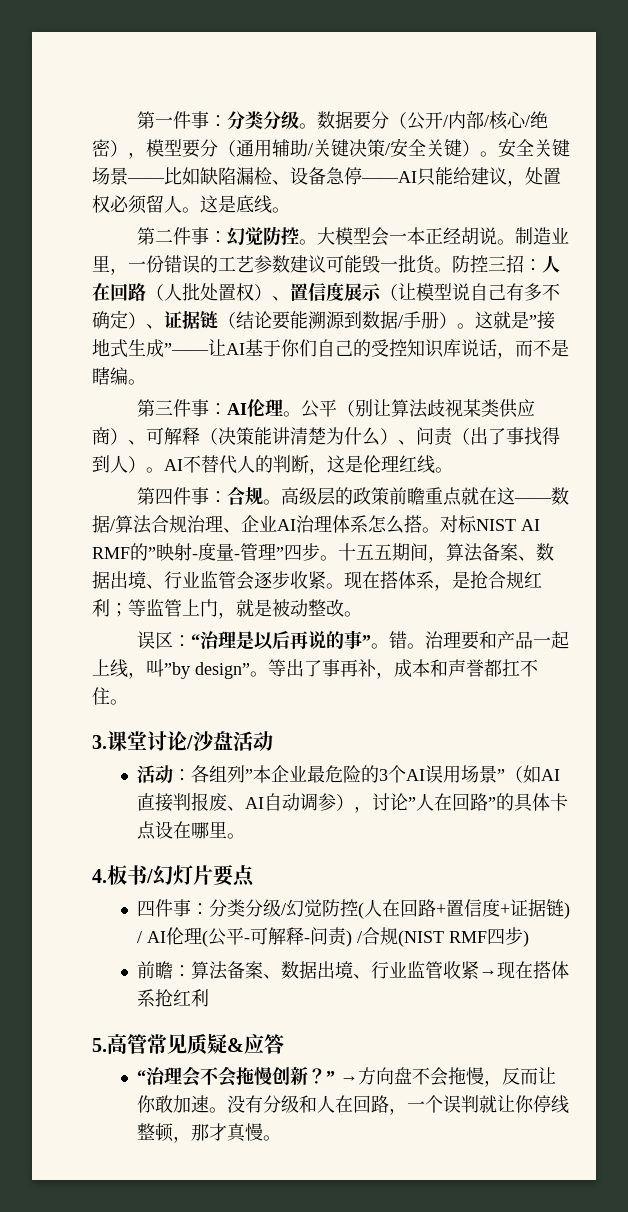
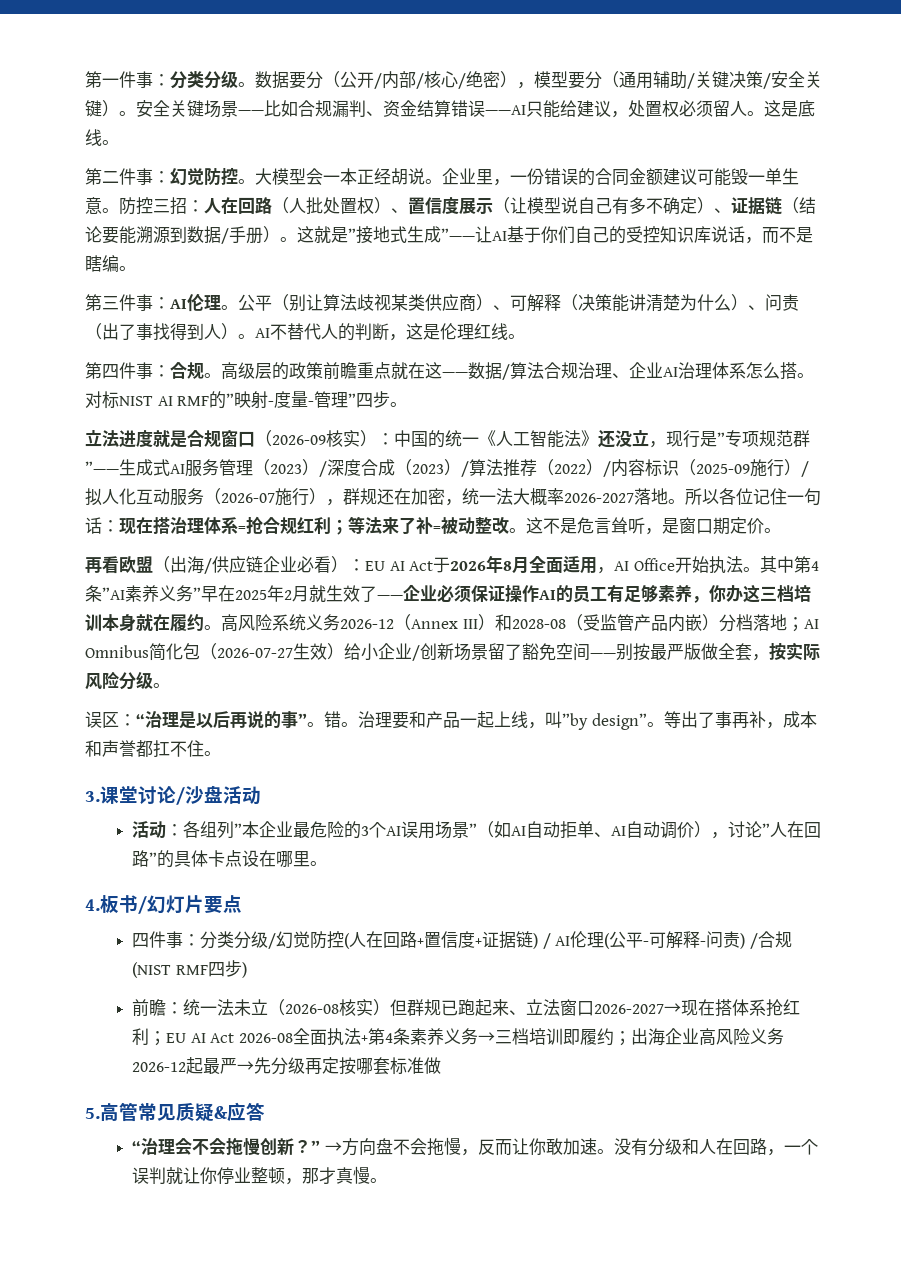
[200,167,362,185] 缺陷漏检、设备急停 -> [298,100,485,117] 合规漏判、资金结算错误
[515,227,552,245] 制造 -> [442,168,459,185] 企
[218,255,290,273] 工艺参数 -> [595,168,663,186] 合同金额
[398,255,435,274] 批货 -> [765,168,799,185] [85,197,102,214] 单生意
[338,543,554,563] [92,571,542,591] [92,599,344,619] 十五五期间，算法备案、数据出境、行业监管会逐步收紧。现在搭体系，是抢合规红利；等监管上门，就是被动整改 -> [85,430,810,448] [85,459,809,477] [85,488,821,506] [85,516,781,535] [85,555,819,574] [85,584,811,603] [85,614,819,632] [85,642,820,661] [85,671,153,690] // 立法进度就是合规窗口（2026-09核实）：中国的统一《人工智能法》还没立，现行是”专项规范群”——生成式AI服务管理（2023）/深度合成（2023）/算法推荐（2022）/内容标识（2025-09施行）/拟人化互动服务（2026-07施行），群规还在加密，统一法大概率2026-2027落地。所以各位记住一句话：现在搭治理体系=抢合规红利；等法来了补=被动整改。这不是危言耸听，是窗口期定价。 // 再看欧盟（出海/供应链企业必看）：EU AI Act于2026年8月全面适用，AI Office开始执法。其中第4条”AI素养义务”早在2025年2月就生效了——企业必须保证操作AI的员工有足够素养，你办这三档培训本身就在履约。高风险系统义务2026-12（Annex III）和2028-08（受监管产品内嵌）分档落地；AI Omnibus简化包（2026-07-27生效）给小企业/创新场景留了豁免空间——别按最严版做全套，按实际风险分级
[136,792,227,812] 直接判报废 -> [526,821,595,839] 自动拒单
[317,793,336,811] 参 -> [677,822,695,838] 价
[190,961,569,980] [136,989,209,1007] 算法备案、数据出境、行业监管收紧→现在搭体系抢红利 -> [183,999,801,1017] [132,1028,785,1046] [132,1057,442,1075] 统一法未立（2026-08核实）但群规已跑起来、立法窗口2026-2027→现在搭体系抢红利；EU AI Act 2026-08全面执法+第4条素养义务→三档培训即履约；出海企业高风险义务2026-12起最严→先分级再定按哪套标准做
[550,1095,569,1114] 线 -> [234,1167,252,1183] 业

